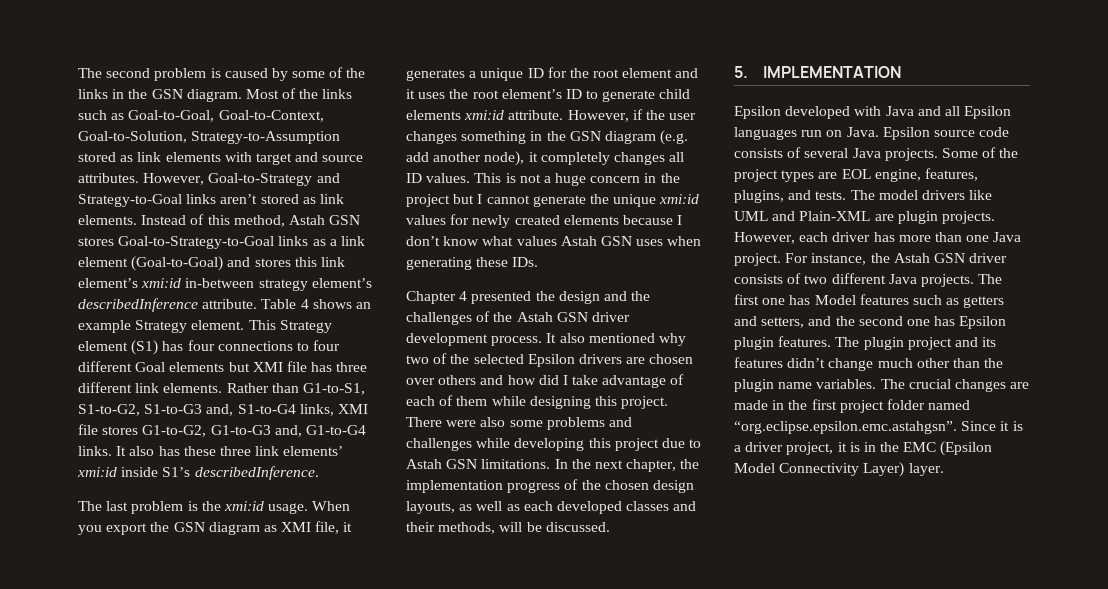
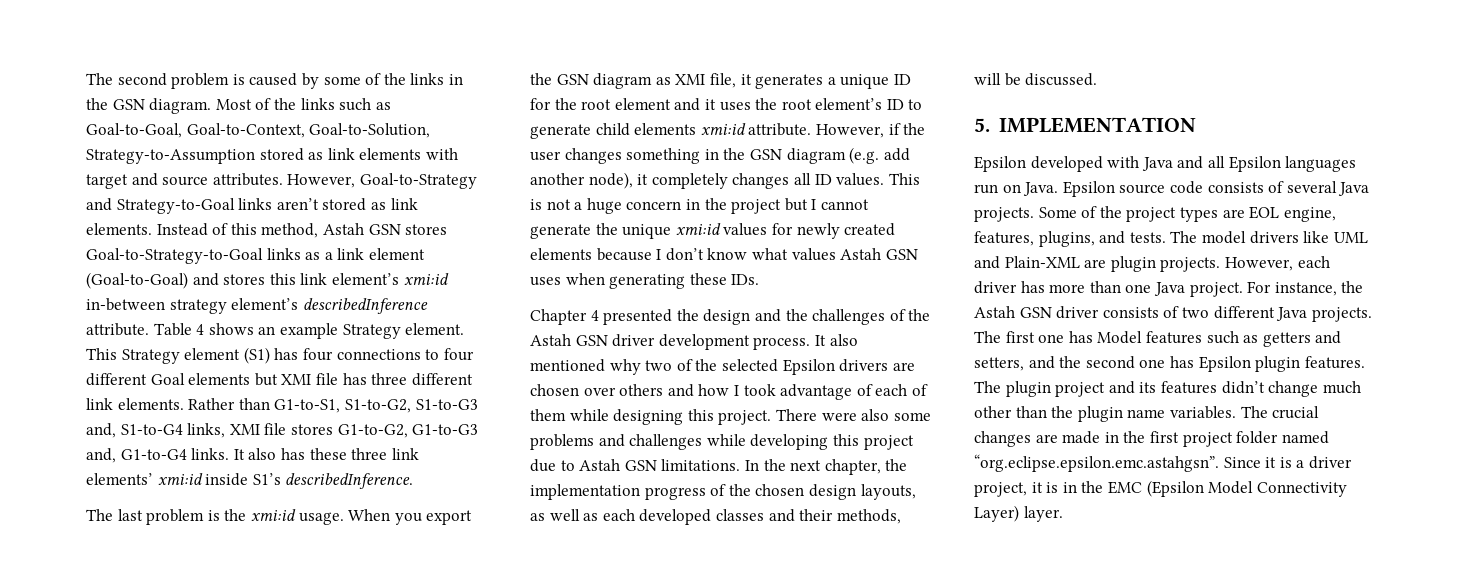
[538,375,599,385] did I take -> [733,384,776,396] I took

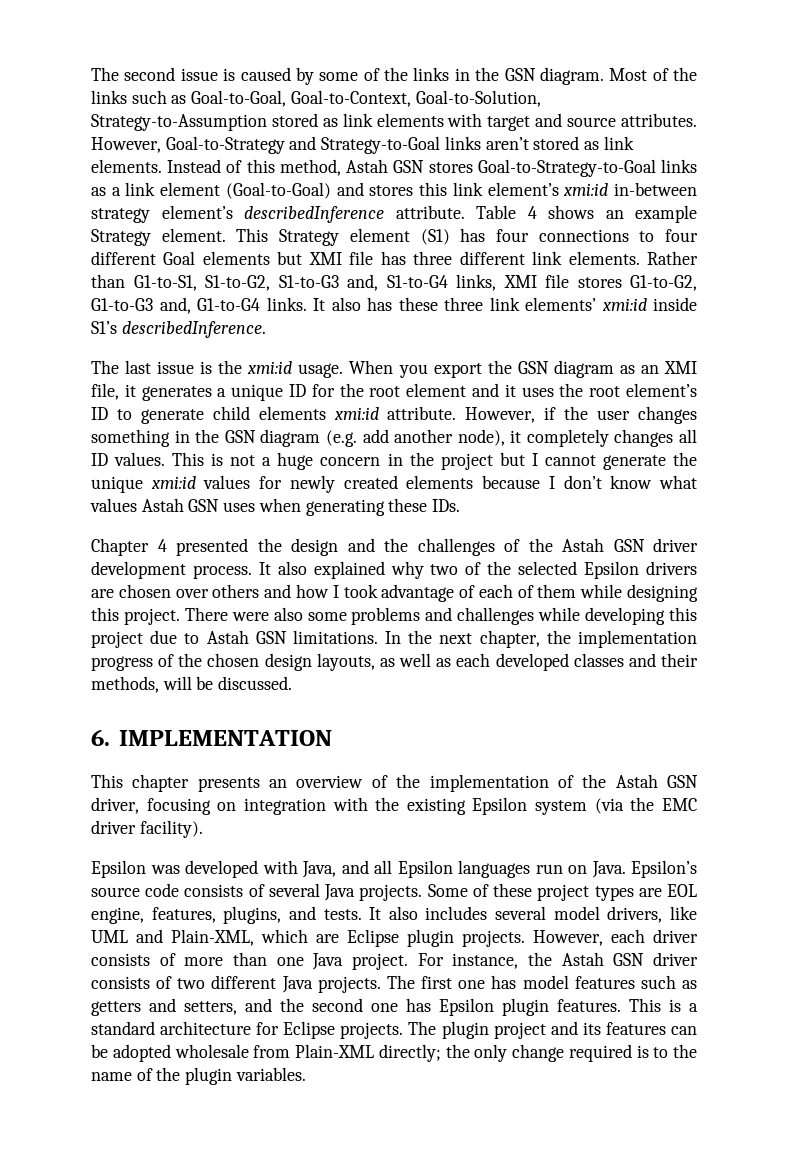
[171,73,230,89] problem -> [180,68,218,81] issue
[146,509,205,525] problem -> [157,361,195,374] issue
(671, 81) none -> [640,365,659,374] an
[530,359,605,372] mentioned -> [313,561,385,579] explained
[974,118,990,132] 5. -> [91,729,110,746] 6.
[974,156,1026,172] Epsilon -> [91,774,699,792] [91,797,697,815] [91,820,203,838] [91,860,180,878] This chapter presents an overview of the implementation of the Astah GSN driver, focusing on integration with the existing Epsilon system (via the EMC driver facility). // Epsilon was
[1141,157,1173,171] Java -> [302,861,336,878] Java,
[1062,181,1115,197] Epsilon -> [631,860,697,878] Epsilon’s
[1099,206,1122,218] the -> [493,883,533,897] these
[1170,231,1368,244] [974,256,1107,269] The model drivers like UML and Plain-XML are -> [369,906,697,923] [91,929,399,947] It also includes several model drivers, like UML and Plain-XML, which are Eclipse
[1020,281,1045,293] has -> [91,953,176,966] consists of
[1097,331,1143,344] Model -> [522,975,569,989] model
(1365, 362) none -> [629,998,698,1012] [91,1021,404,1039] This is a standard architecture for Eclipse projects.
[1221,381,1361,397] [974,406,1320,422] [974,431,1329,447] [974,454,1352,472] [974,480,1347,497] [974,505,1063,522] didn’t change much other than the plugin name variables. The crucial changes are made in the first project folder named “org.eclipse.epsilon.emc.astahgsn”. Since it is a driver project, it is in the EMC (Epsilon Model Connectivity Layer) layer. -> [670,1026,697,1035] [91,1044,697,1062] [91,1067,306,1085] can be adopted wholesale from Plain-XML directly; the only change required is to the name of the plugin variables.

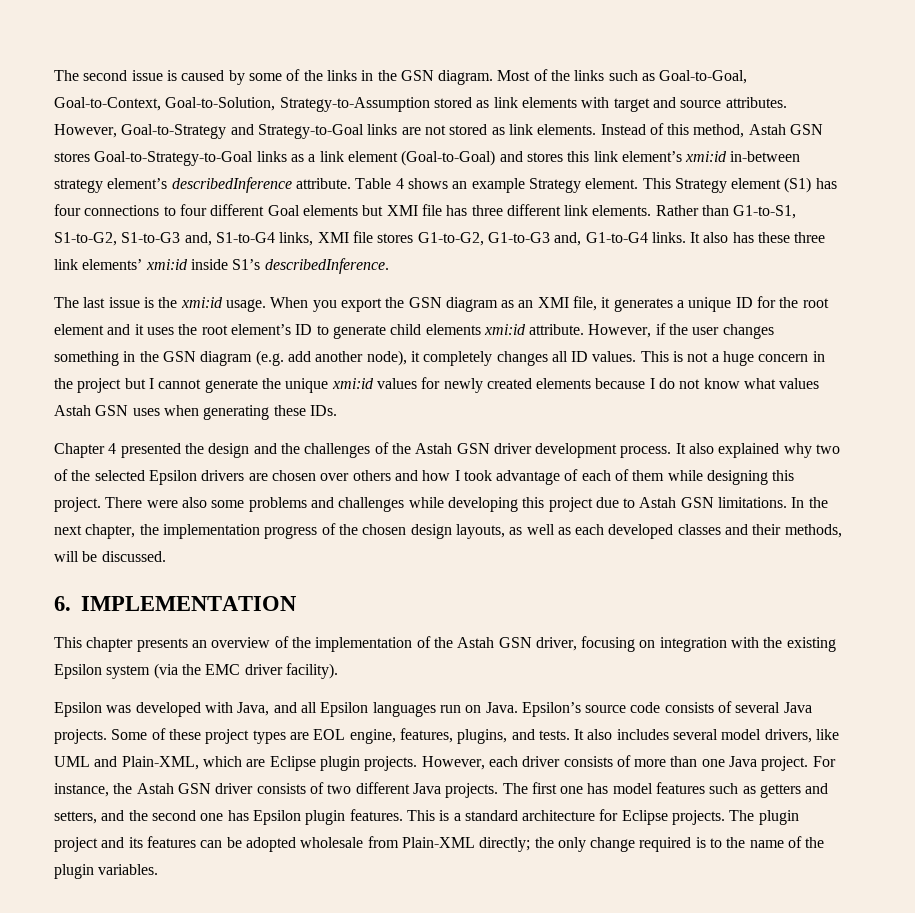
[485,137,529,150] aren’t -> [401,125,446,135] are not
[563,475,602,489] don’t -> [659,378,701,389] do not

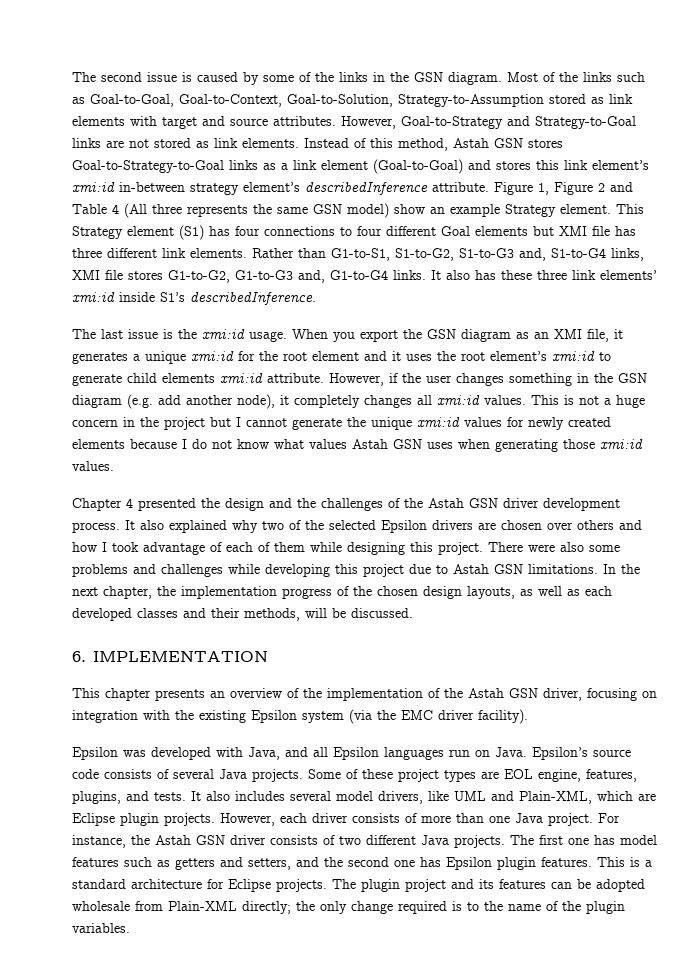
[355,178,448,189] Table 4 shows -> [494,182,633,195] [72,203,425,218] Figure 1, Figure 2 and Table 4 (All three represents the same GSN model) show
[735,297,753,308] ID -> [191,351,234,362] xmi:id
[295,324,313,335] ID -> [552,351,595,362] xmi:id
[571,351,589,362] ID -> [437,395,480,406] xmi:id
[273,405,337,416] these IDs. -> [563,439,643,450] [72,461,114,471] those xmi:id values.

